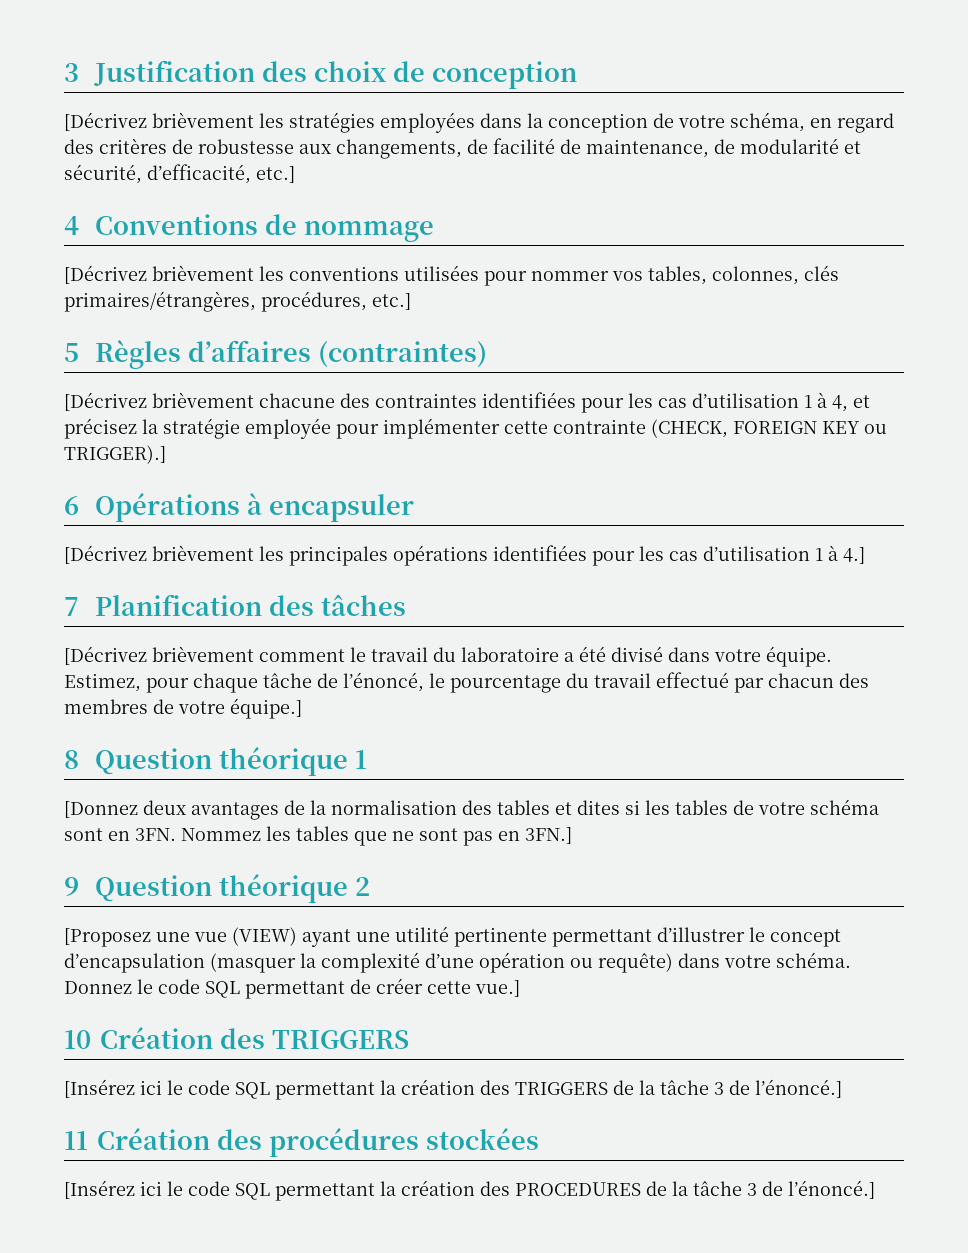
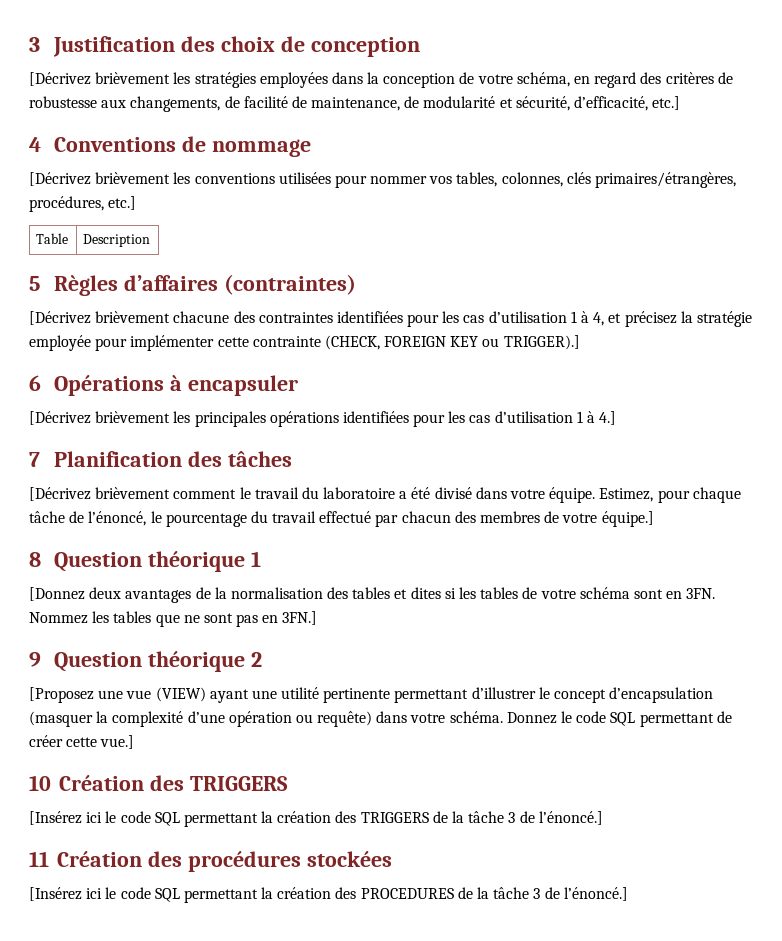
(411, 301) none -> [36,233,69,244] [83,234,151,247] // Table | Description

